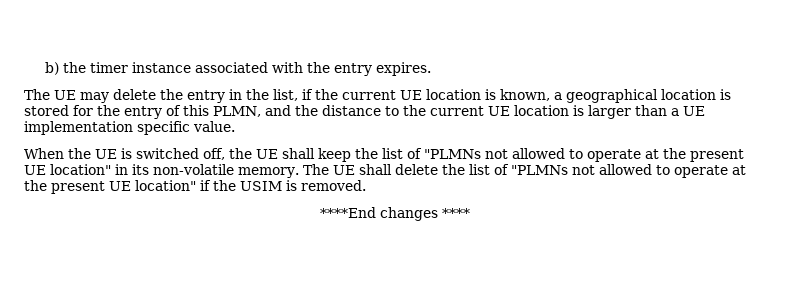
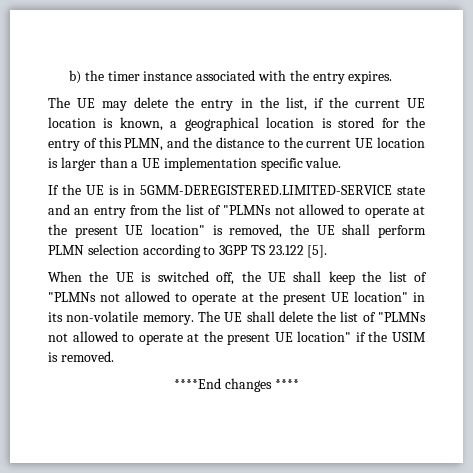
(235, 126) none -> [48,184,425,195] [48,204,425,218] [48,224,427,238] [48,244,328,258] // If the UE is in 5GMM-DEREGISTERED.LIMITED-SERVICE state and an entry from the list of "PLMNs not allowed to operate at the present UE location" is removed, the UE shall perform PLMN selection according to 3GPP TS 23.122 [5].

